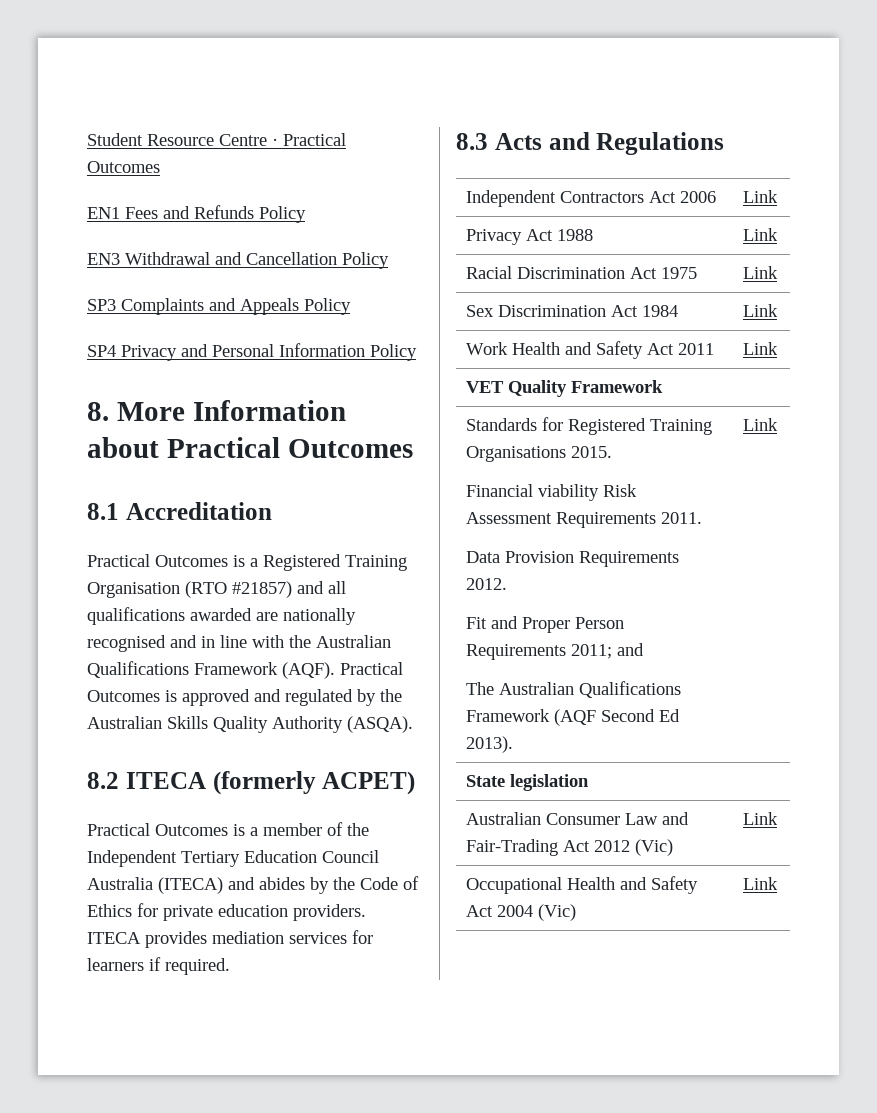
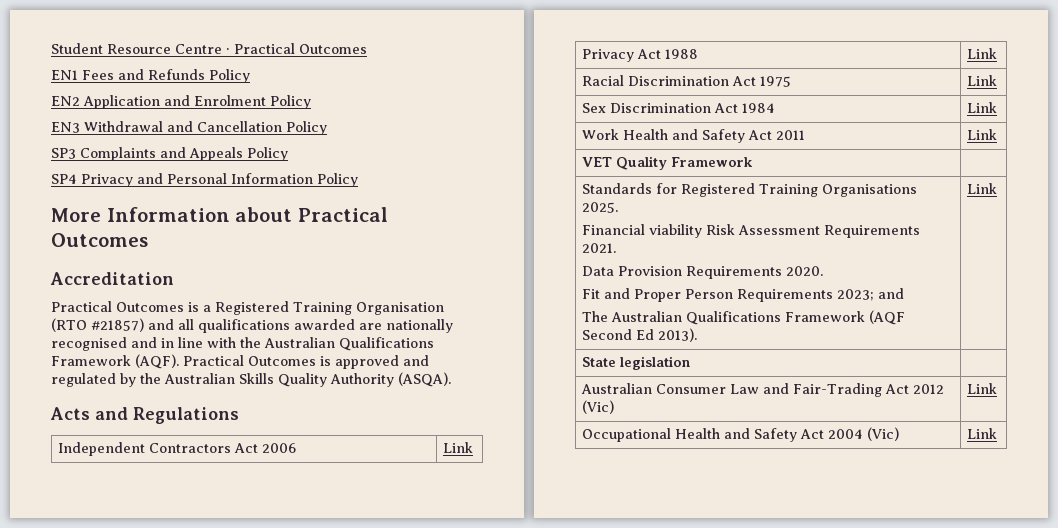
(306, 214) none -> [51,95,311,109] // EN2 Application and Enrolment Policy
[87,402,109,421] 8. -> (358, 180) none
[87,503,119,520] 8.1 -> (148, 240) none
[87,771,416,795] [87,822,369,836] [87,850,379,867] [87,876,419,894] [87,903,366,921] [87,930,373,948] [87,957,230,975] [456,133,488,150] 8.2 ITECA (formerly ACPET) // Practical Outcomes is a member of the Independent Tertiary Education Council Australia (ITECA) and abides by the Code of Ethics for private education providers. ITECA provides mediation services for learners if required. // 8.3 -> (451, 379) none
[571,446,613,458] 2015. -> [582,202,619,213] 2025.
[661,512,703,524] 2011. -> [582,243,617,253] 2021.
[466,578,508,590] 2012. -> [786,266,824,276] 2020.
[571,644,613,659] 2011; -> [837,289,875,301] 2023;

